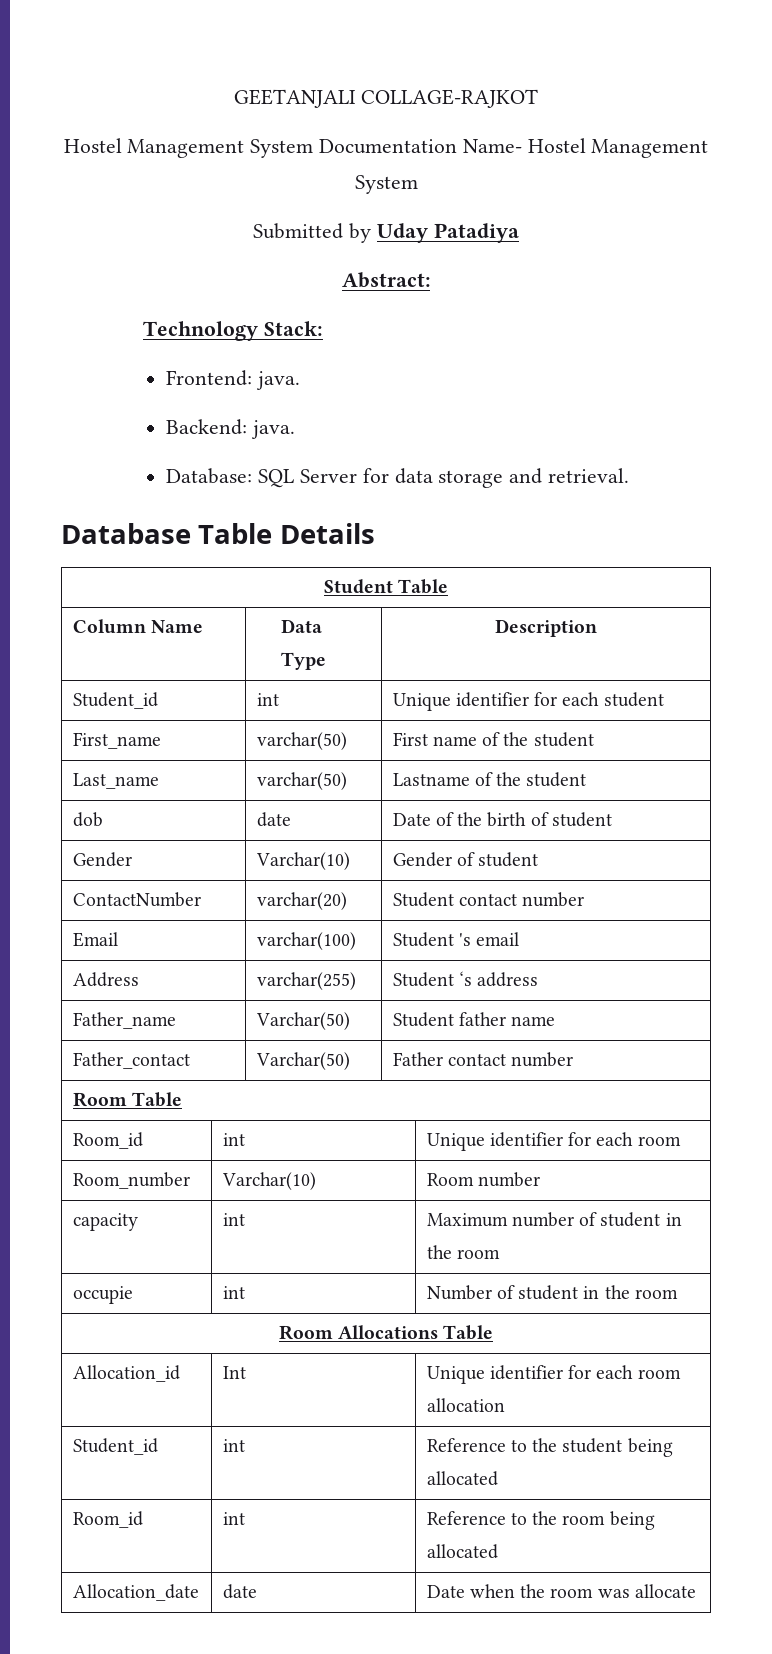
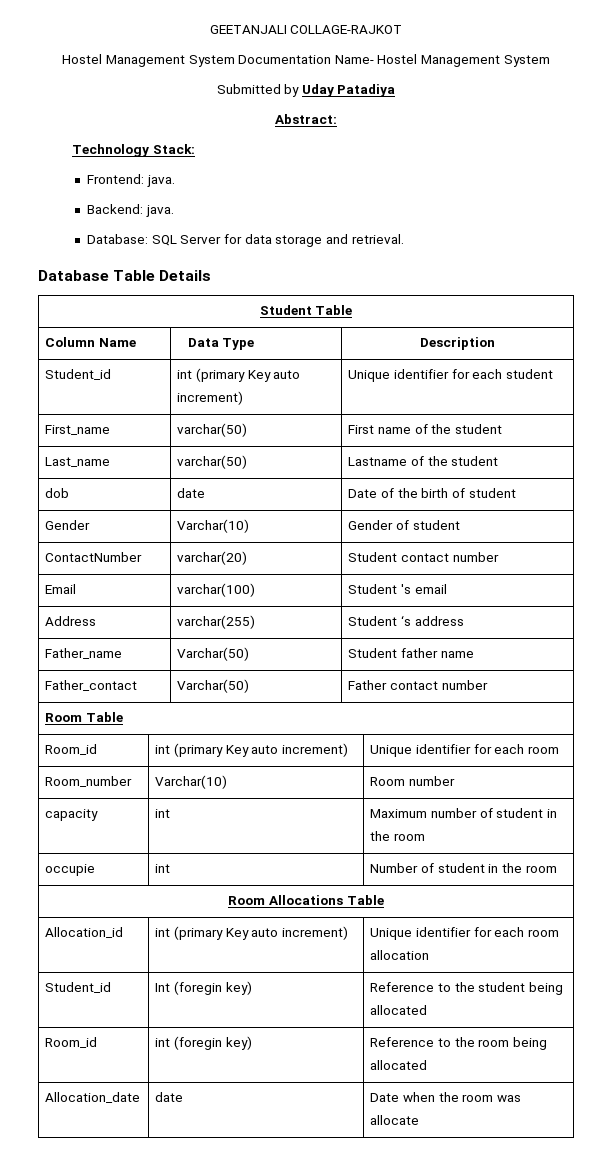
(279, 699) none -> [196,368,301,382] [177,391,244,405] (primary Key auto increment)
(245, 1139) none -> [174,743,348,757] (primary Key auto increment)
[222,1366,246,1379] Int -> [155,926,348,940] int (primary Key auto increment)
[222,1439,245,1452] int -> [155,981,252,995] Int (foregin key)
(245, 1518) none -> [174,1036,252,1050] (foregin key)

